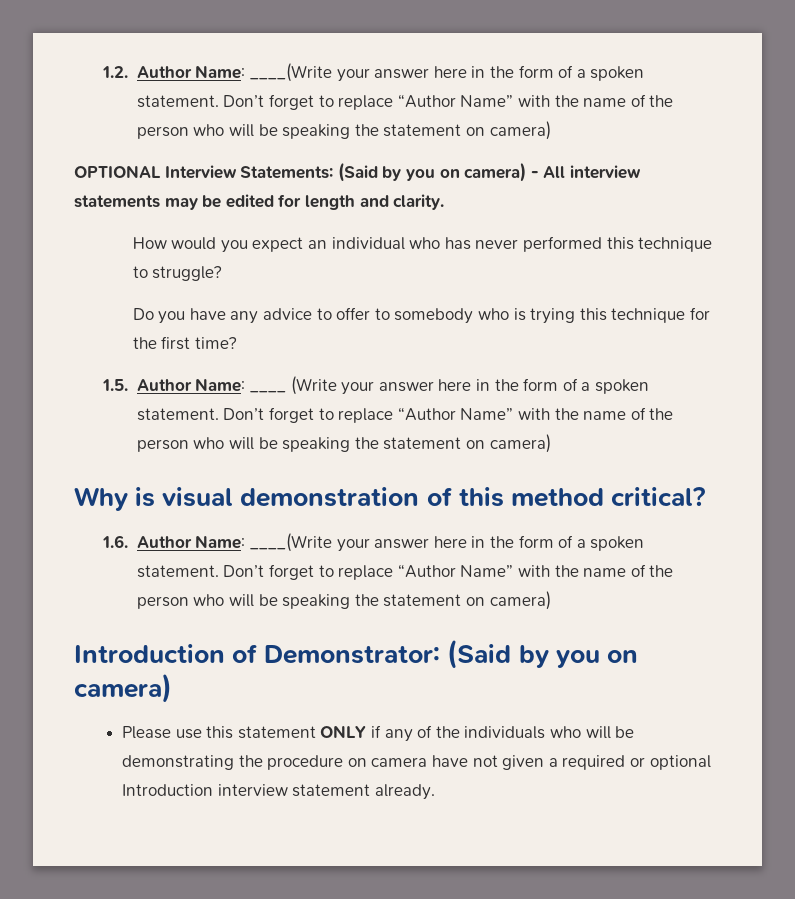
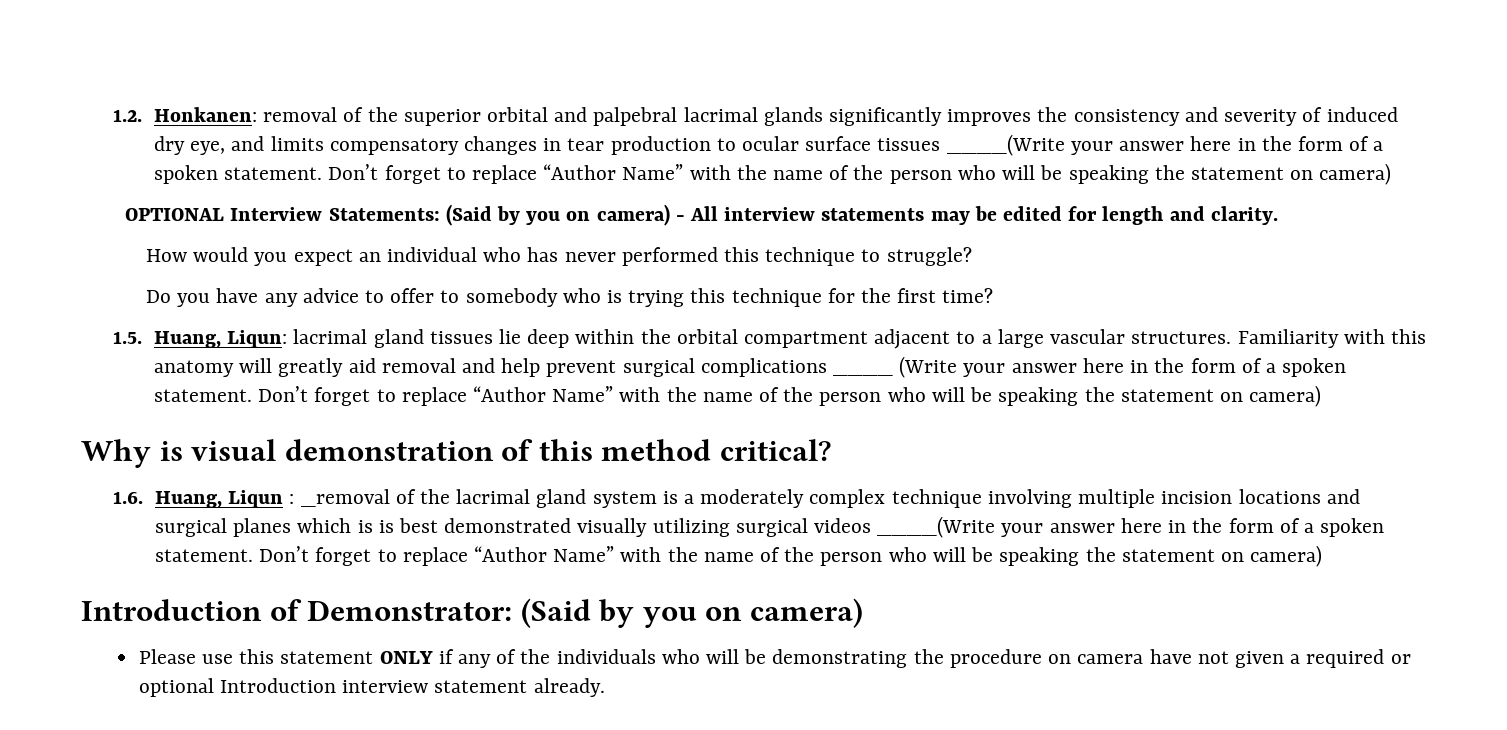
[136,65,246,79] Author Name: -> [153,107,1398,126] [153,136,941,155] Honkanen: removal of the superior orbital and palpebral lacrimal glands significantly improves the consistency and severity of induced dry eye, and limits compensatory changes in tear production to ocular surface tissues
[136,378,246,392] Author Name: -> [153,329,1426,349] [153,358,827,377] Huang, Liqun: lacrimal gland tissues lie deep within the orbital compartment adjacent to a large vascular structures. Familiarity with this anatomy will greatly aid removal and help prevent surgical complications
[136,535,246,549] Author Name: -> [154,489,1360,508] [154,518,872,537] Huang, Liqun : _removal of the lacrimal gland system is a moderately complex technique involving multiple incision locations and surgical planes which is is best demonstrated visually utilizing surgical videos

